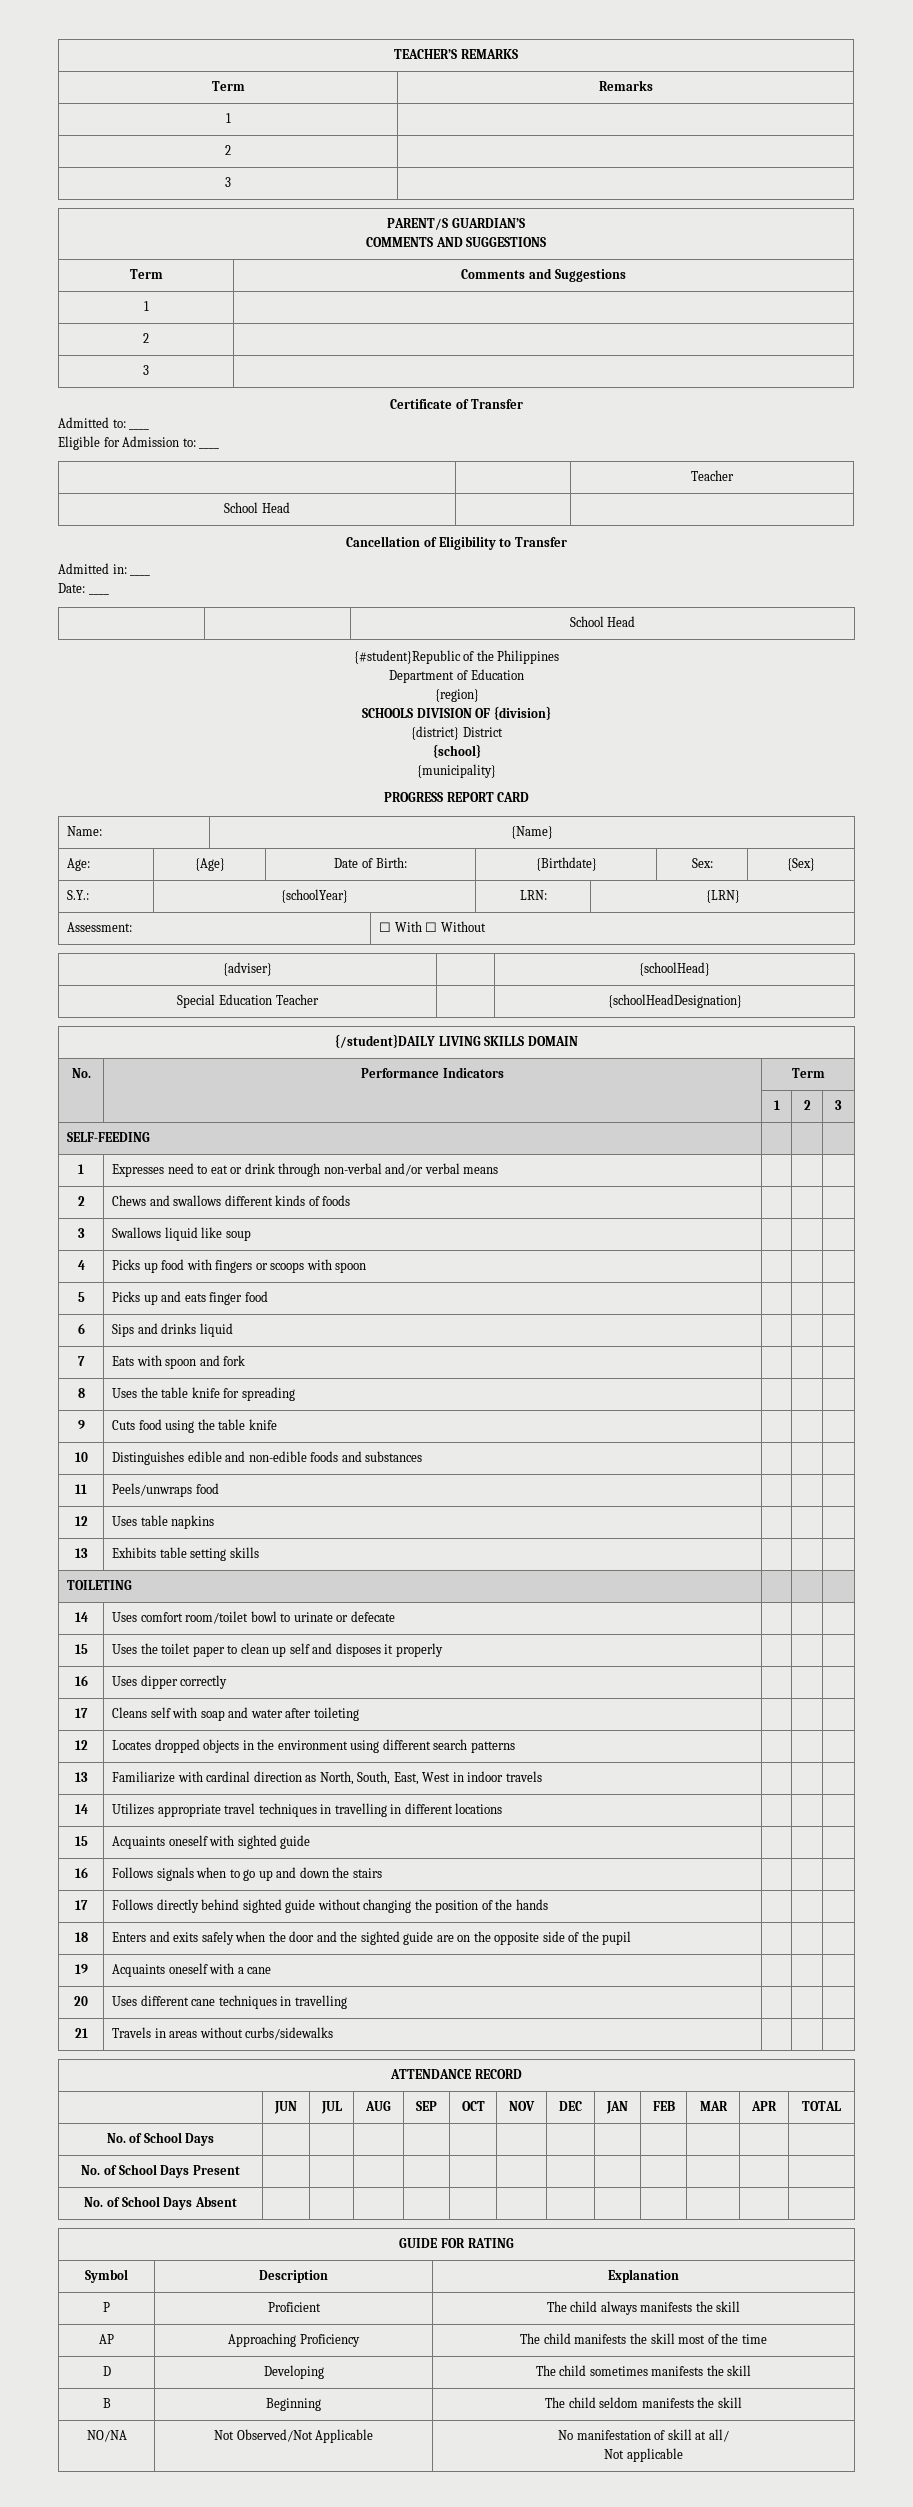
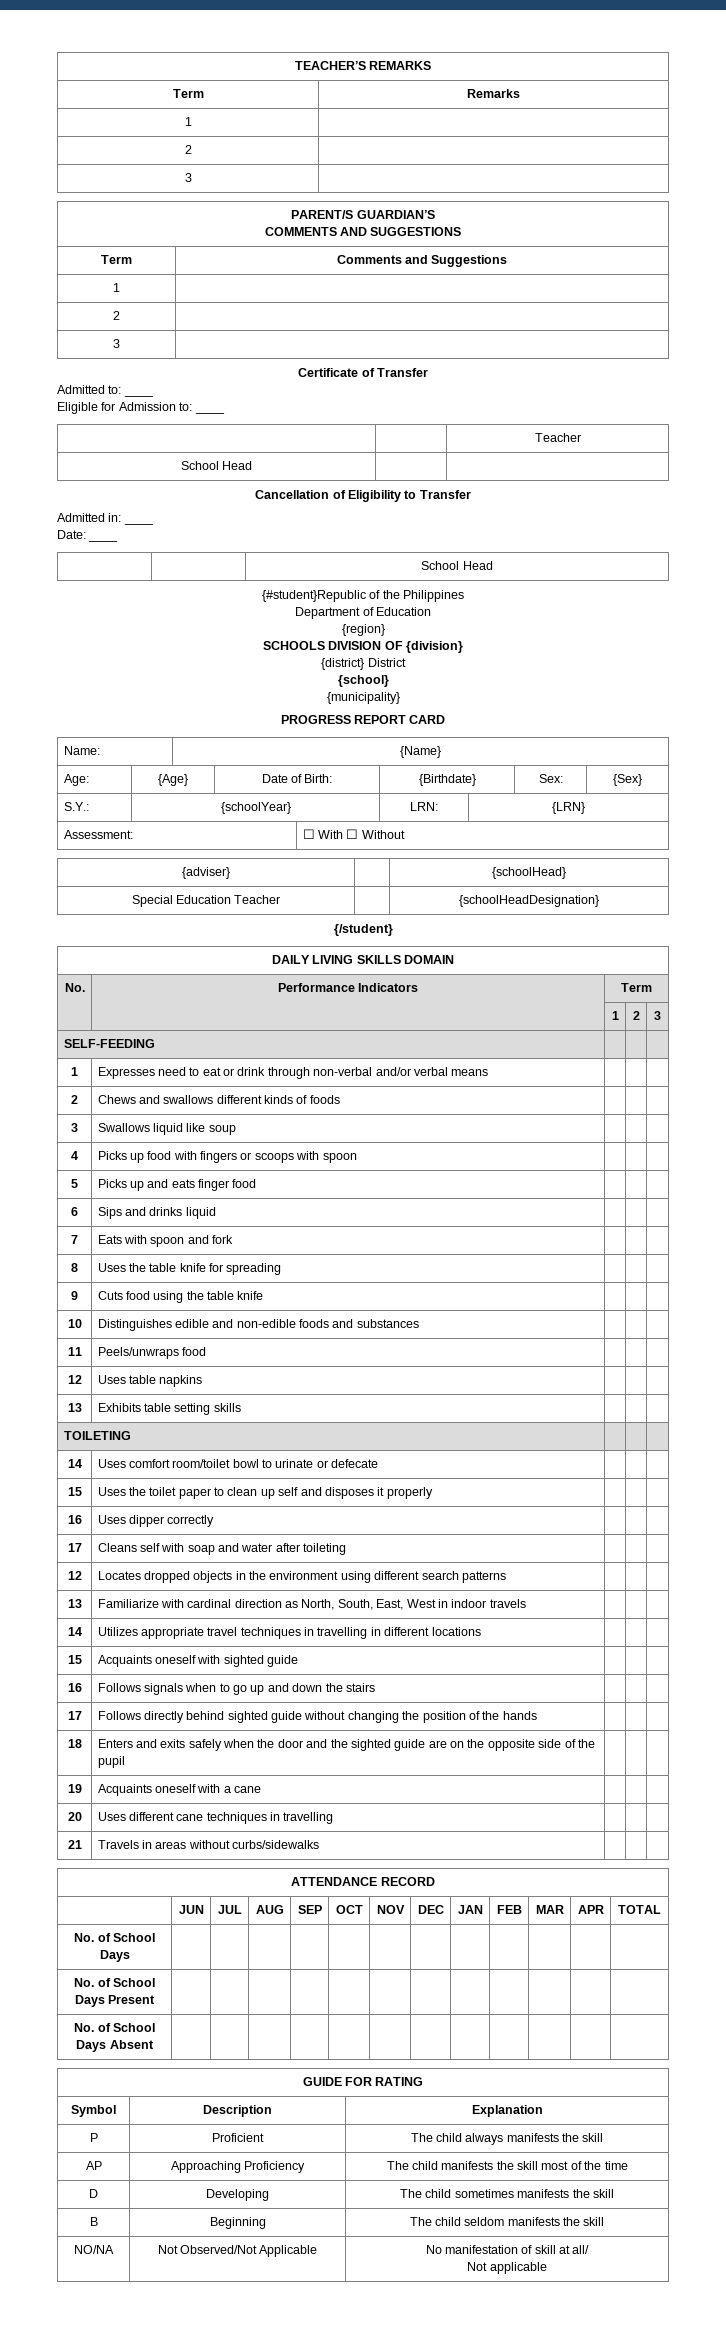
[335,1034,436,1048] // {/student}DAILY -> [333,924,393,936] [271,955,310,964] // {/student} // DAILY

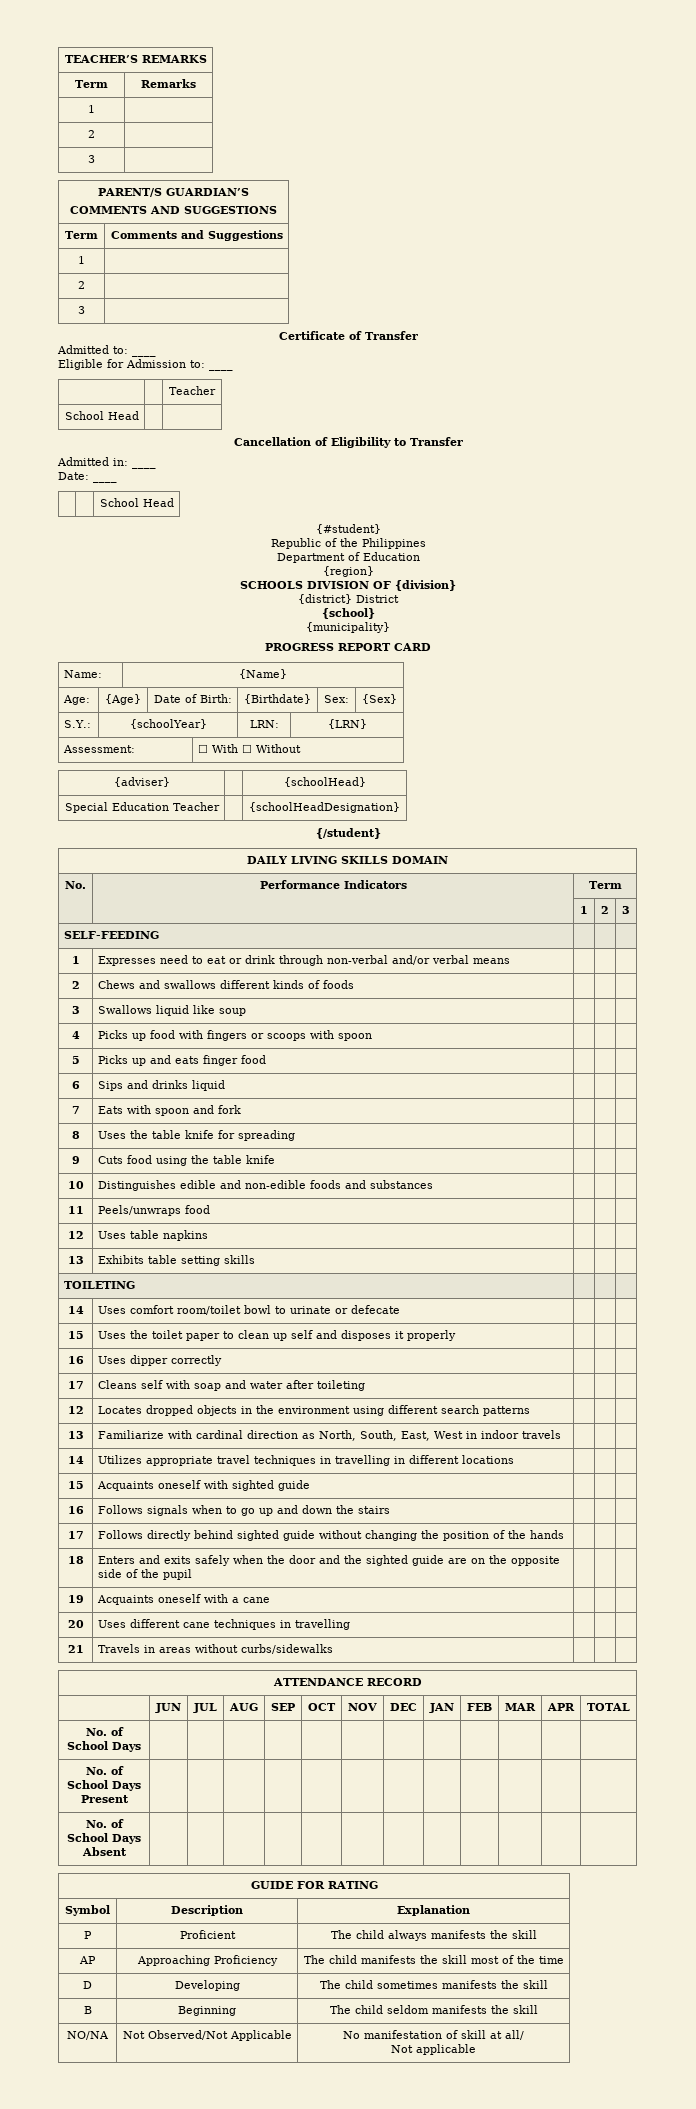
[261,590,366,602] {#student}Republic -> [315,524,381,534] [270,538,321,549] {#student} // Republic

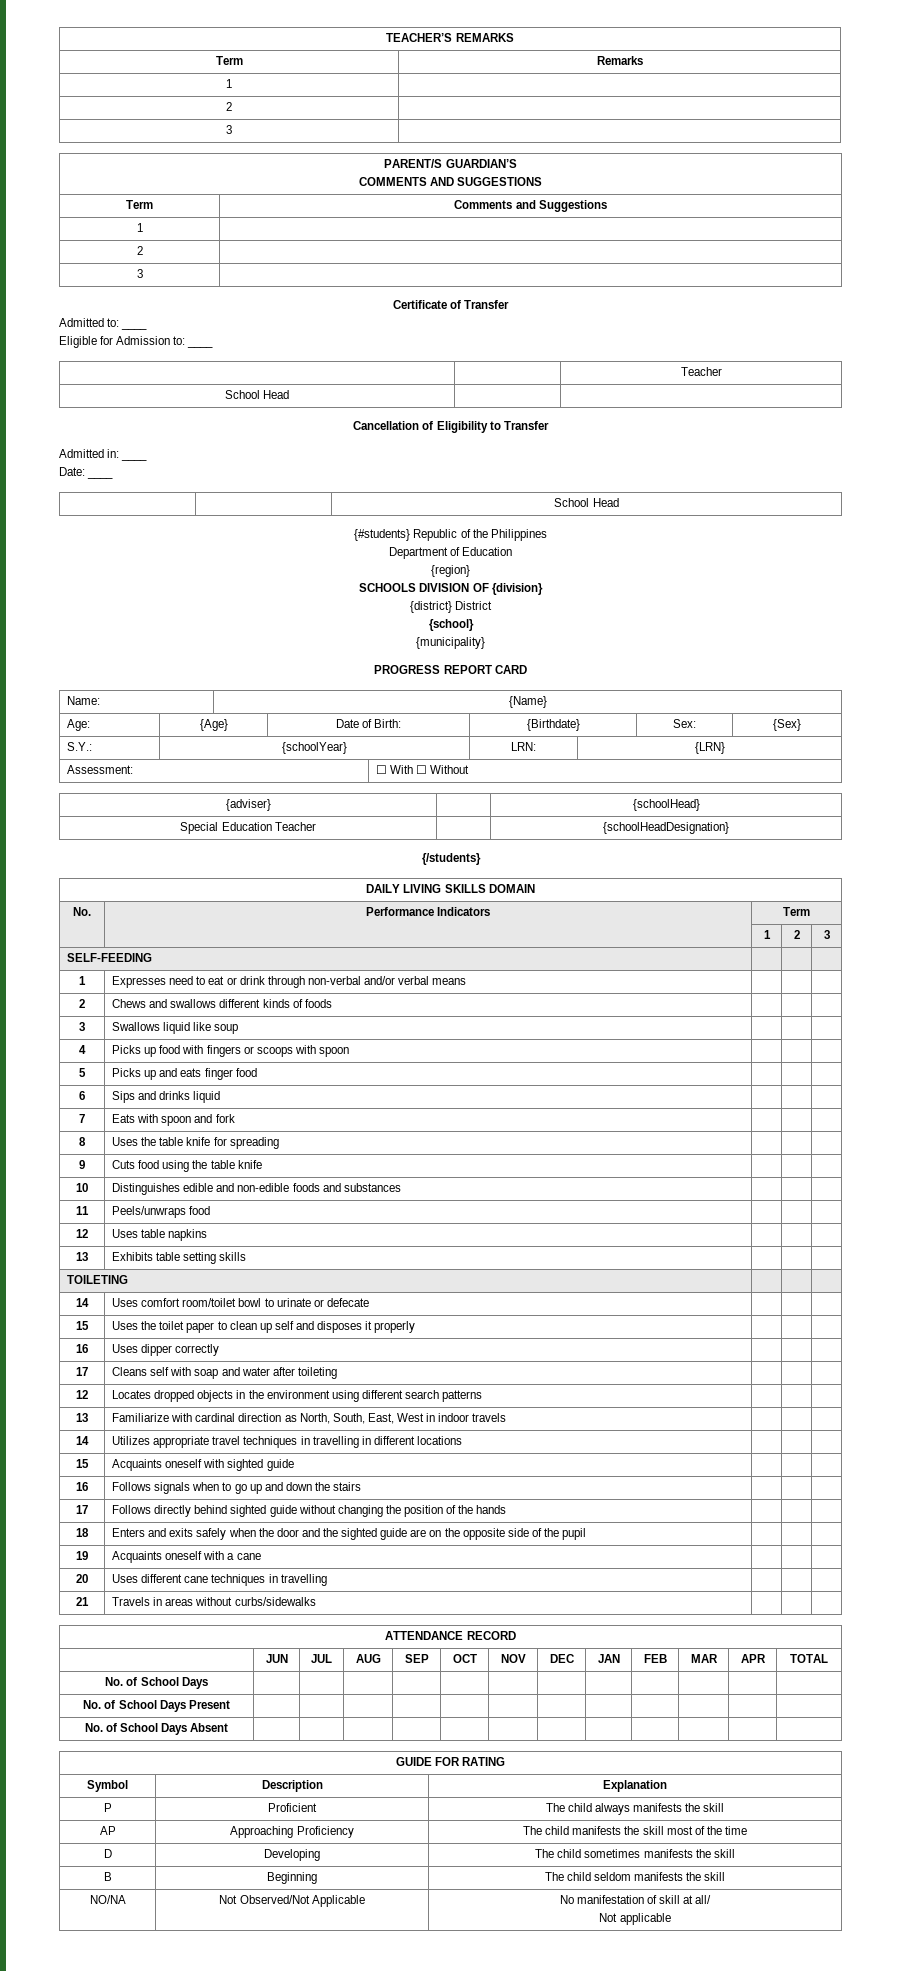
[315,524,381,534] {#student} // -> [354,529,411,541] {#students}
[315,828,381,839] {/student} -> [421,853,481,865] {/students}

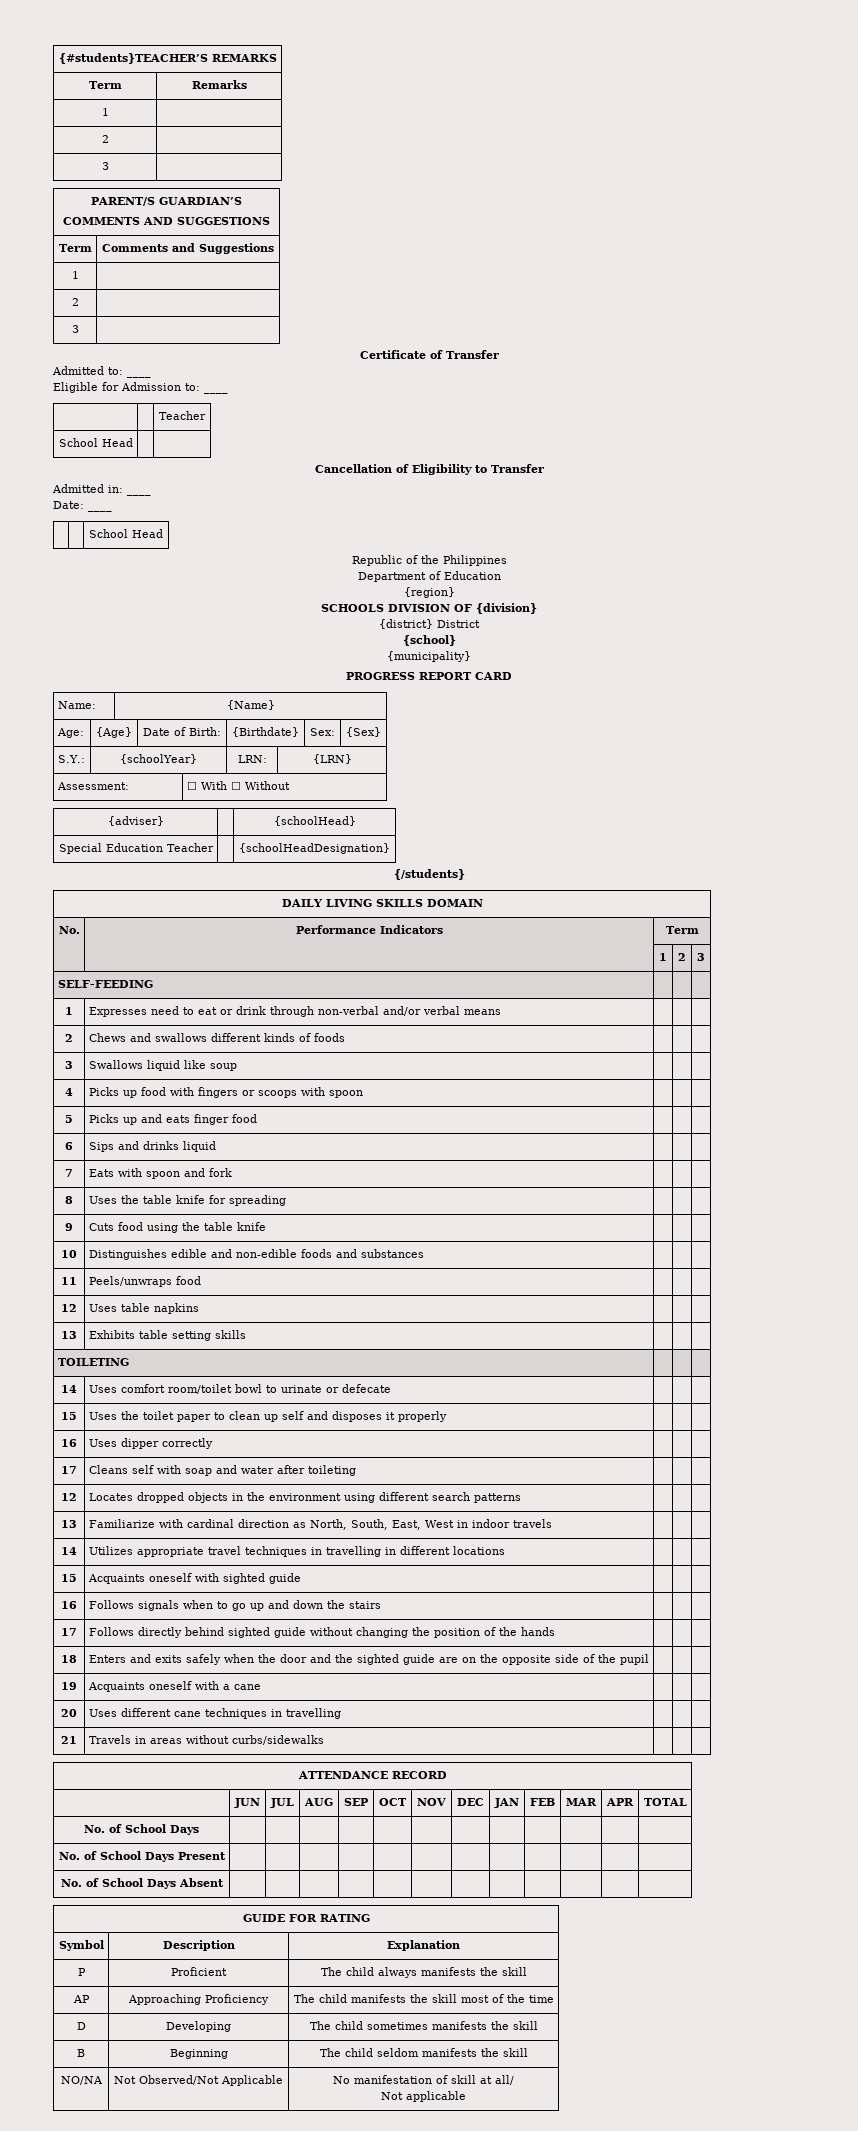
[386,33,453,42] TEACHER’S -> [58,53,208,64] {#students}TEACHER’S
[354,529,411,541] {#students} -> (163, 533) none

